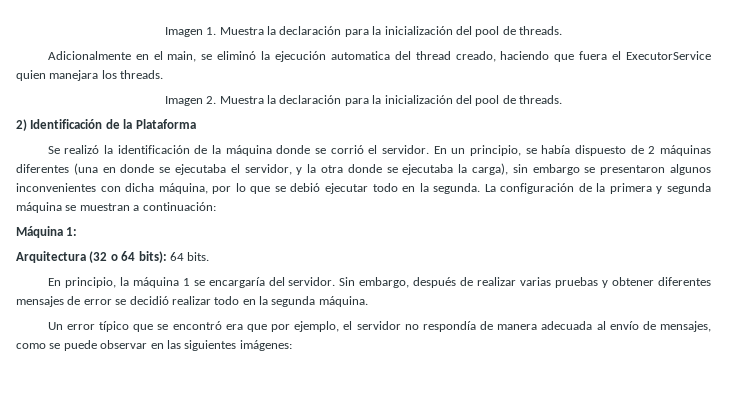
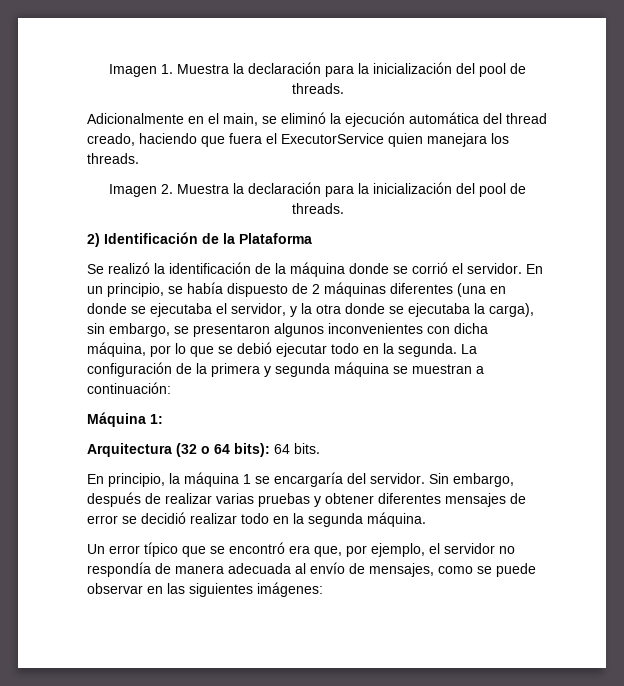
[330,51,390,60] automatica -> [409,112,479,124] automática
[532,164,580,175] embargo -> [109,323,170,337] embargo,
[246,324,267,332] que -> [314,546,342,557] que,

